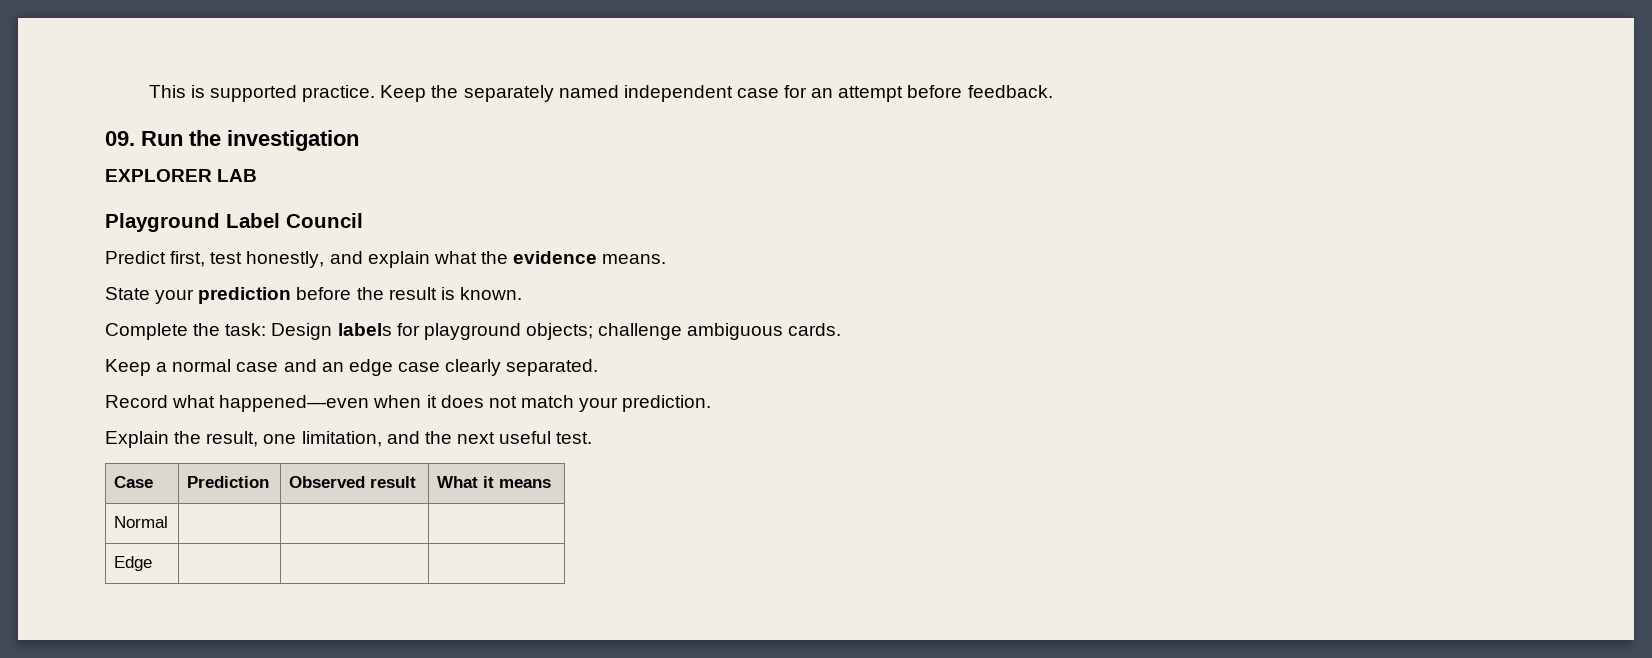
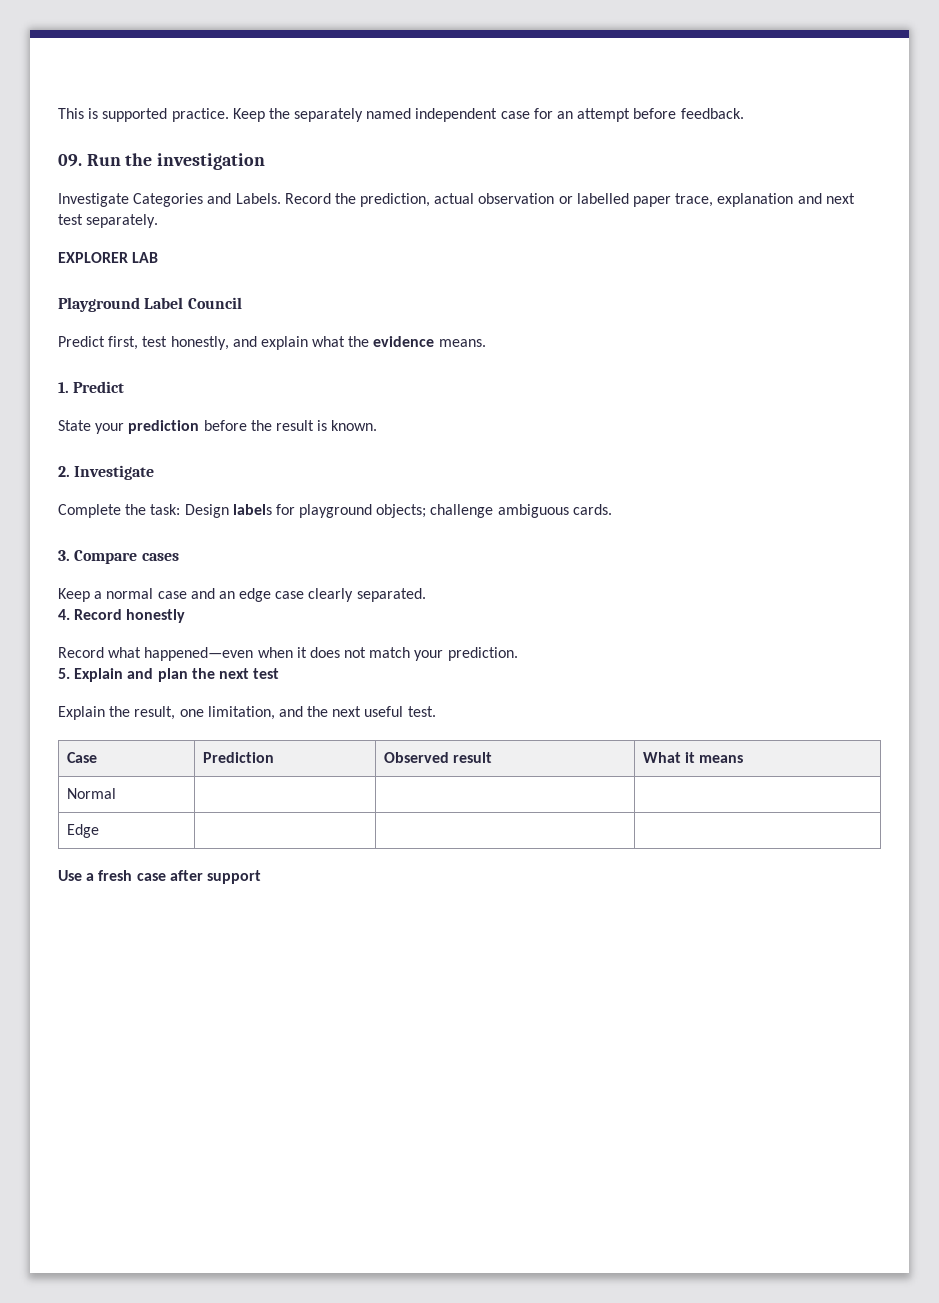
(359, 140) none -> [58,193,855,207] [58,214,159,228] // Investigate Categories and Labels. Record the prediction, actual observation or labelled paper trace, explanation and next test separately.
(667, 259) none -> [58,381,125,393] // 1. Predict
(522, 293) none -> [58,465,155,480] // 2. Investigate
(842, 329) none -> [58,550,179,564] // 3. Compare cases
(599, 367) none -> [58,609,186,623] // 4. Record honestly
(712, 403) none -> [58,668,280,682] // 5. Explain and plan the next test
(153, 563) none -> [58,870,261,884] // Use a fresh case after support

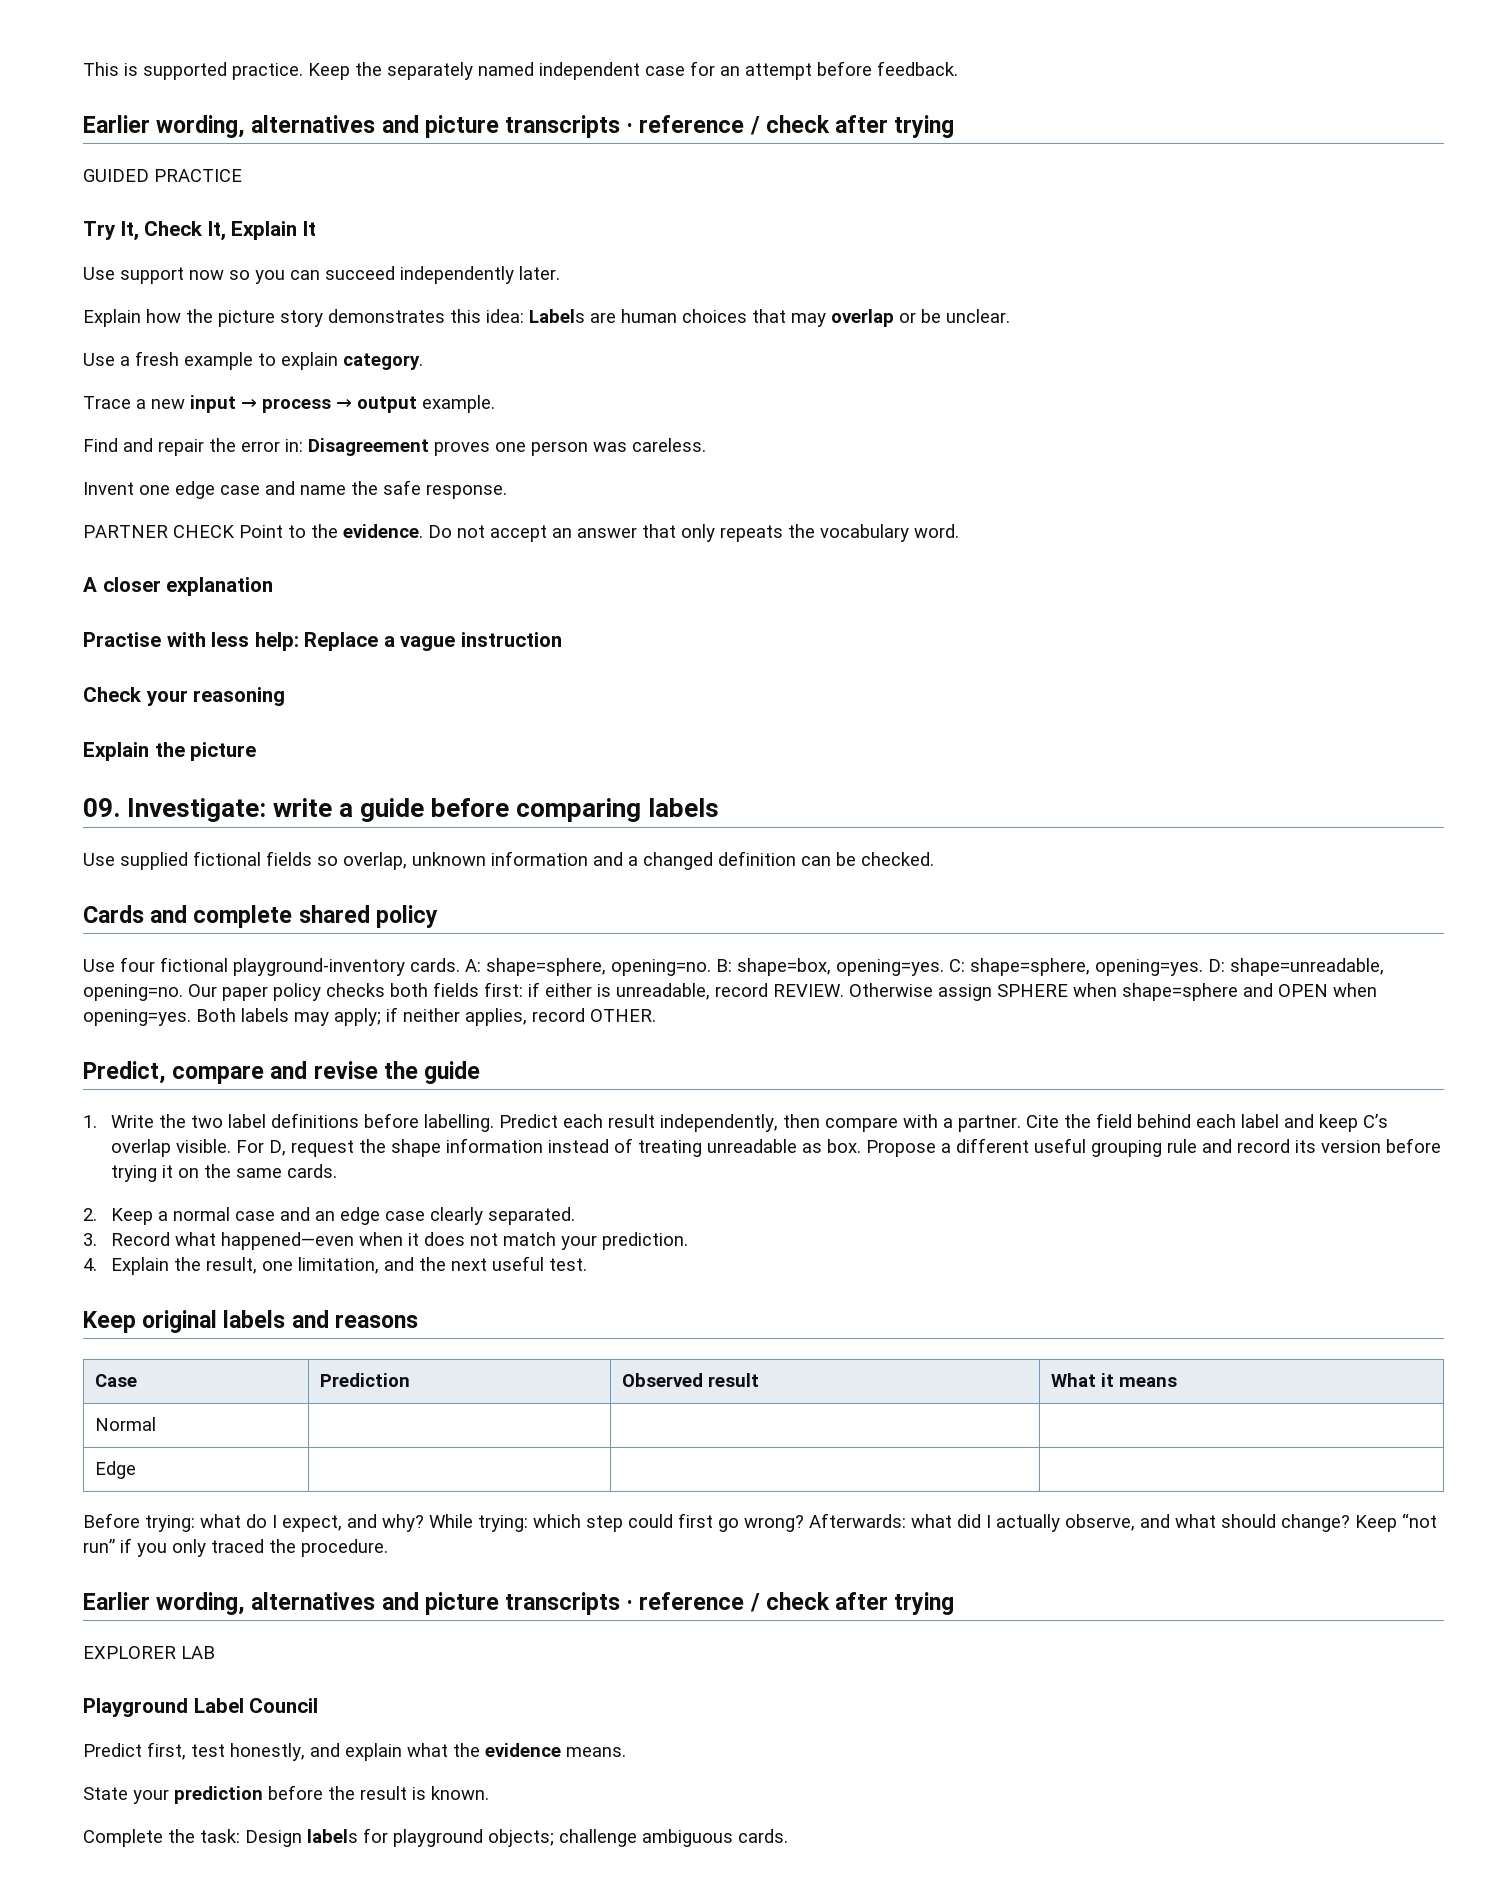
[58,153,266,170] [58,193,855,207] [58,214,159,228] [58,252,159,263] [58,297,242,312] [58,336,486,350] [58,381,125,393] [58,420,378,434] [58,465,155,480] [58,504,612,518] [58,550,179,564] 09. Run the investigation // Investigate Categories and Labels. Record the prediction, actual observation or labelled paper trace, explanation and next test separately. // EXPLORER LAB // Playground Label Council // Predict first, test honestly, and explain what the evidence means. // 1. Predict // State your prediction before the result is known. // 2. Investigate // Complete the task: Design labels for playground objects; challenge ambiguous cards. // 3. Compare cases // -> [83,115,955,138] [83,169,242,182] [83,221,316,241] [83,266,560,284] [83,309,1010,327] [83,351,423,370] [83,395,495,413] [83,438,706,456] [83,480,507,499] [83,524,959,542] [83,577,274,596] [83,632,562,651] [83,687,286,706] [83,742,257,761] [83,798,720,822] [83,851,934,870] [83,905,438,928] [83,957,1384,976] [83,982,1377,1001] [83,1007,656,1026] [83,1061,481,1084] [83,1113,1388,1132] [110,1138,1441,1157] [110,1164,337,1182] [83,1208,97,1221] Earlier wording, alternatives and picture transcripts · reference / check after trying // GUIDED PRACTICE // Try It, Check It, Explain It // Use support now so you can succeed independently later. // Explain how the picture story demonstrates this idea: Labels are human choices that may overlap or be unclear. // Use a fresh example to explain category. // Trace a new input → process → output example. // Find and repair the error in: Disagreement proves one person was careless. // Invent one edge case and name the safe response. // PARTNER CHECK Point to the evidence. Do not accept an answer that only repeats the vocabulary word. // A closer explanation // Practise with less help: Replace a vague instruction // Check your reasoning // Explain the picture // 09. Investigate: write a guide before comparing labels // Use supplied fictional fields so overlap, unknown information and a changed definition can be checked. // Cards and complete shared policy // Use four fictional playground-inventory cards. A: shape=sphere, opening=no. B: shape=box, opening=yes. C: shape=sphere, opening=yes. D: shape=unreadable, opening=no. Our paper policy checks both fields first: if either is unreadable, record REVIEW. Otherwise assign SPHERE when shape=sphere and OPEN when opening=yes. Both labels may apply; if neither applies, record OTHER. // Predict, compare and revise the guide // 1. Write the two label definitions before labelling. Predict each result independently, then compare with a partner. Cite the field behind each label and keep C’s overlap visible. For D, request the shape information instead of treating unreadable as box. Propose a different useful grouping rule and record its version before trying it on the same cards. // 2.
[58,609,186,623] 4. Record honestly // -> [83,1233,97,1246] 3.
[58,668,280,682] 5. Explain and plan the next test // -> [83,1258,97,1271] 4.
(436, 711) none -> [83,1310,418,1333] // Keep original labels and reasons
[58,870,261,884] Use a fresh case after support -> [83,1513,1437,1532] [83,1538,388,1557] [83,1592,955,1615] [83,1646,215,1659] [83,1698,319,1717] [83,1742,626,1761] [83,1785,489,1804] [83,1828,788,1847] Before trying: what do I expect, and why? While trying: which step could first go wrong? Afterwards: what did I actually observe, and what should change? Keep “not run” if you only traced the procedure. // Earlier wording, alternatives and picture transcripts · reference / check after trying // EXPLORER LAB // Playground Label Council // Predict first, test honestly, and explain what the evidence means. // State your prediction before the result is known. // Complete the task: Design labels for playground objects; challenge ambiguous cards.

